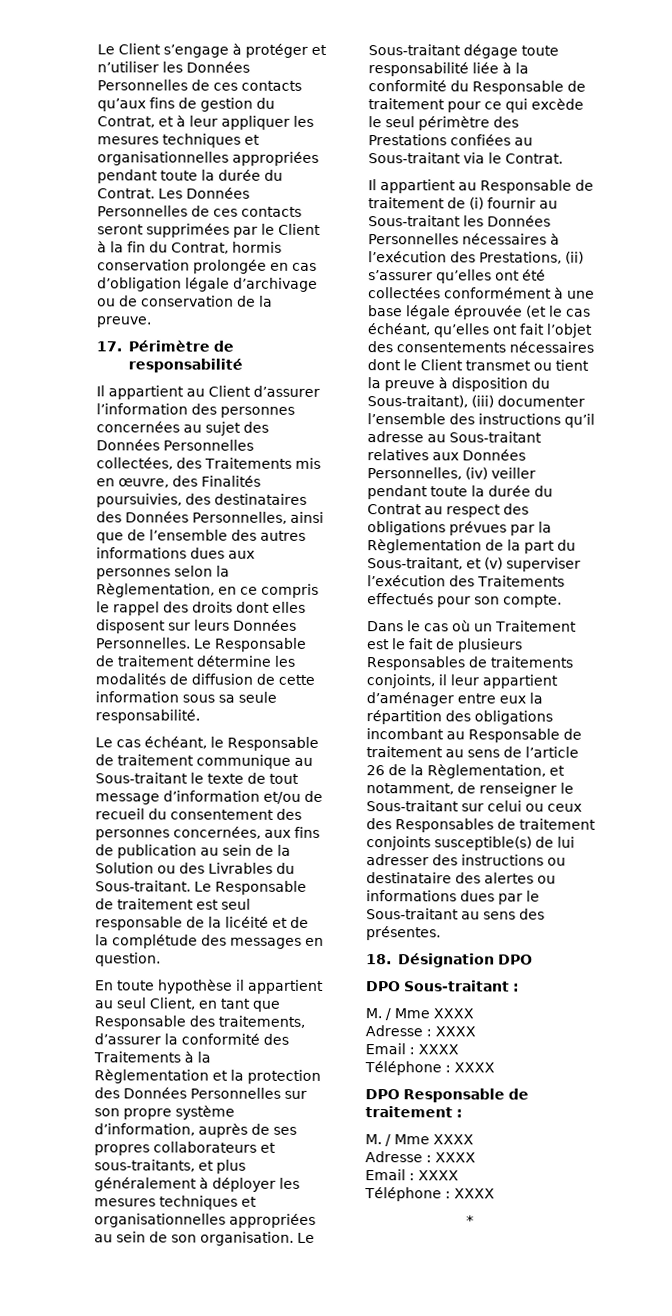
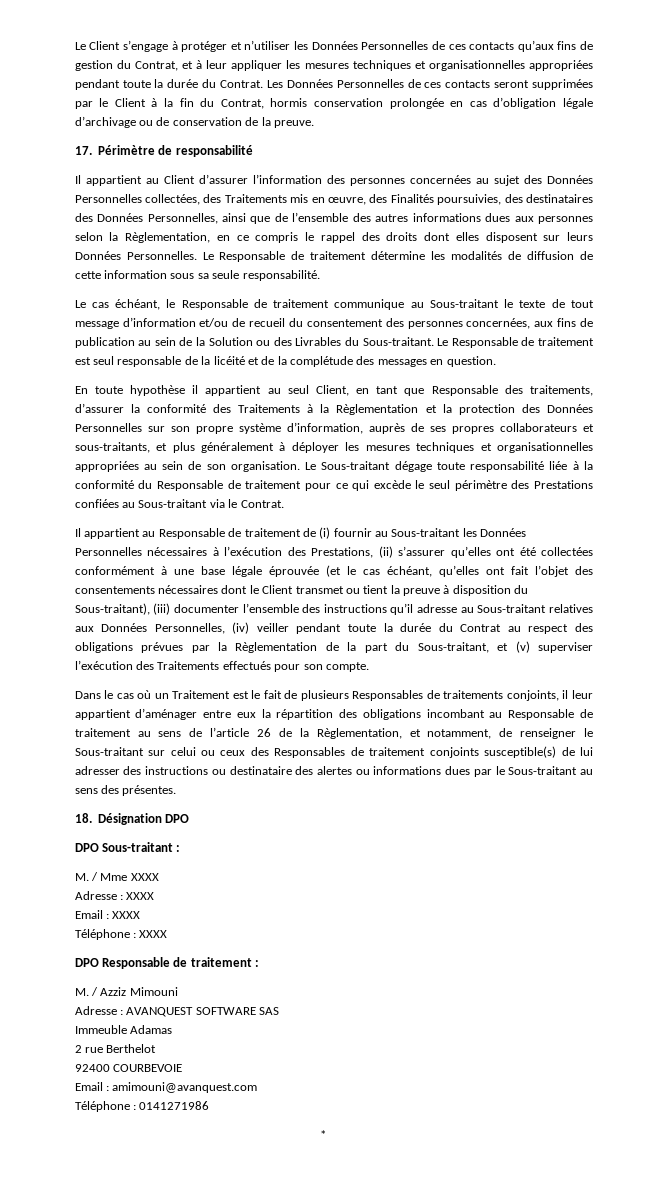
[394,1134,475,1145] [365,1151,477,1163] [365,1169,460,1181] [364,1187,496,1202] Mme XXXX // Adresse : XXXX // Email : XXXX // Téléphone : XXXX -> [100,987,178,996] [74,1006,280,1017] [74,1025,173,1034] [74,1044,157,1053] [74,1064,183,1072] [74,1082,258,1093] [74,1101,210,1112] Azziz Mimouni // Adresse : AVANQUEST SOFTWARE SAS // Immeuble Adamas // 2 rue Berthelot // 92400 COURBEVOIE // Email : amimouni@avanquest.com // Téléphone : 0141271986

